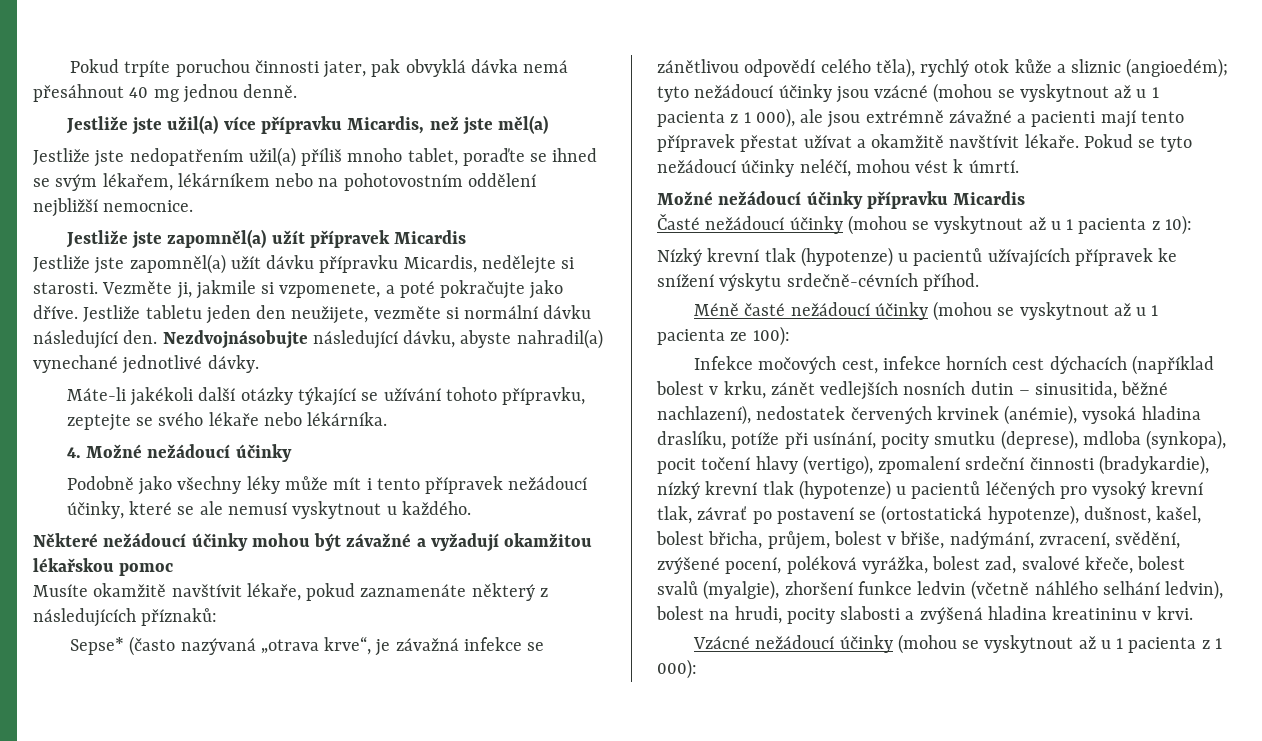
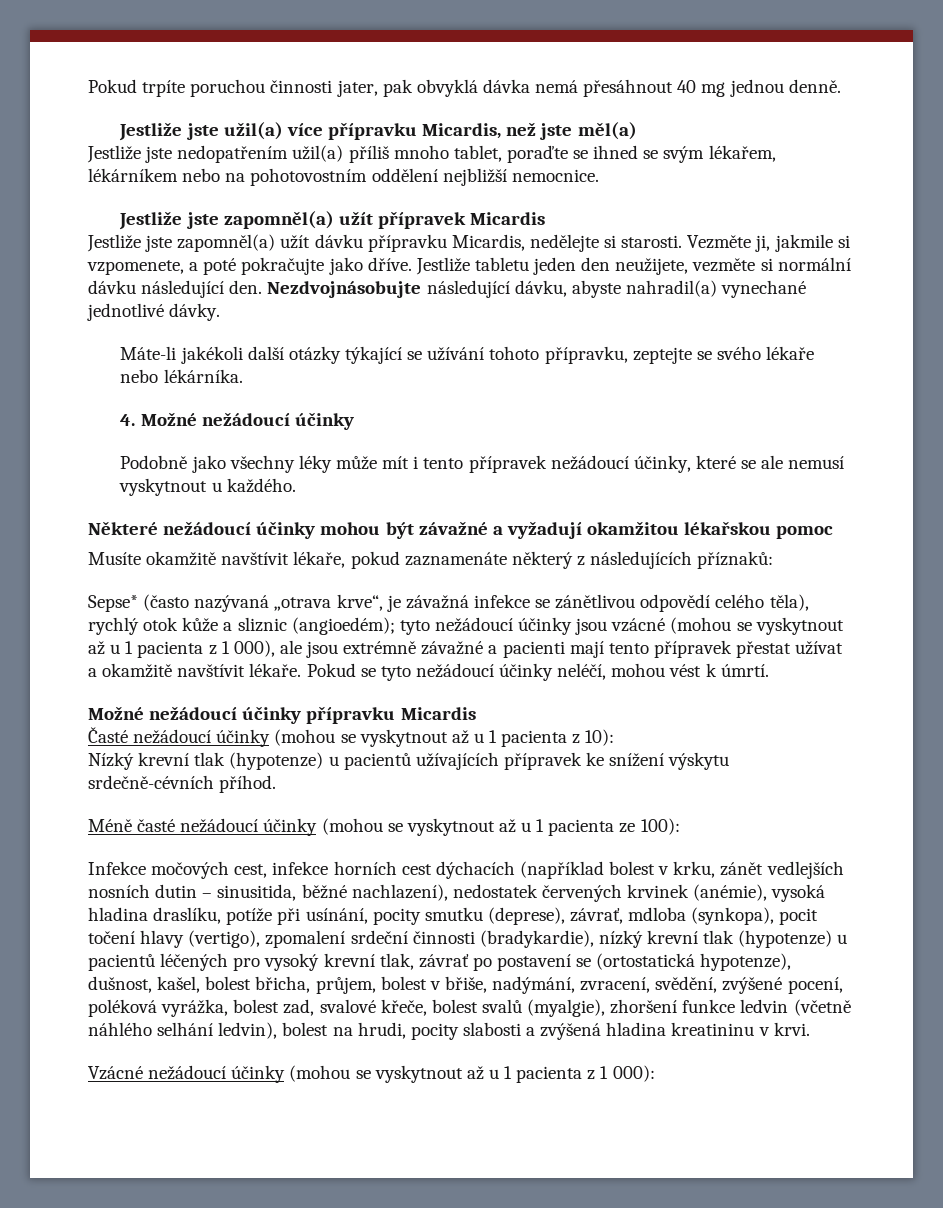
(1078, 440) none -> [570,908,624,924] závrať,

